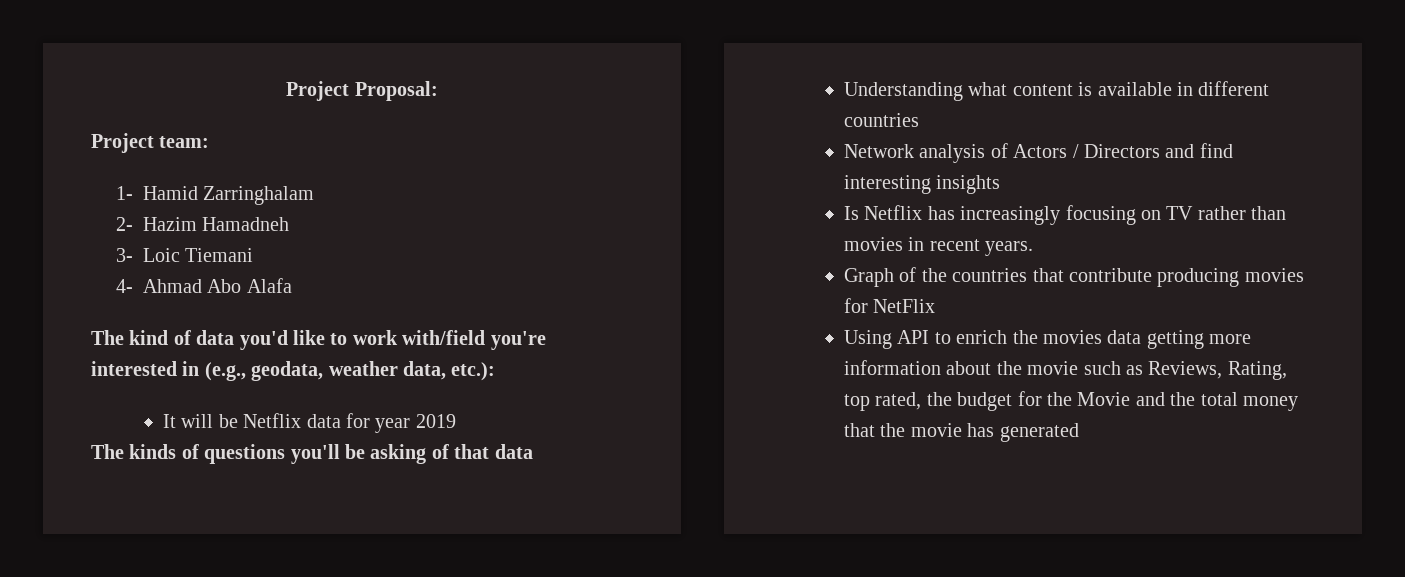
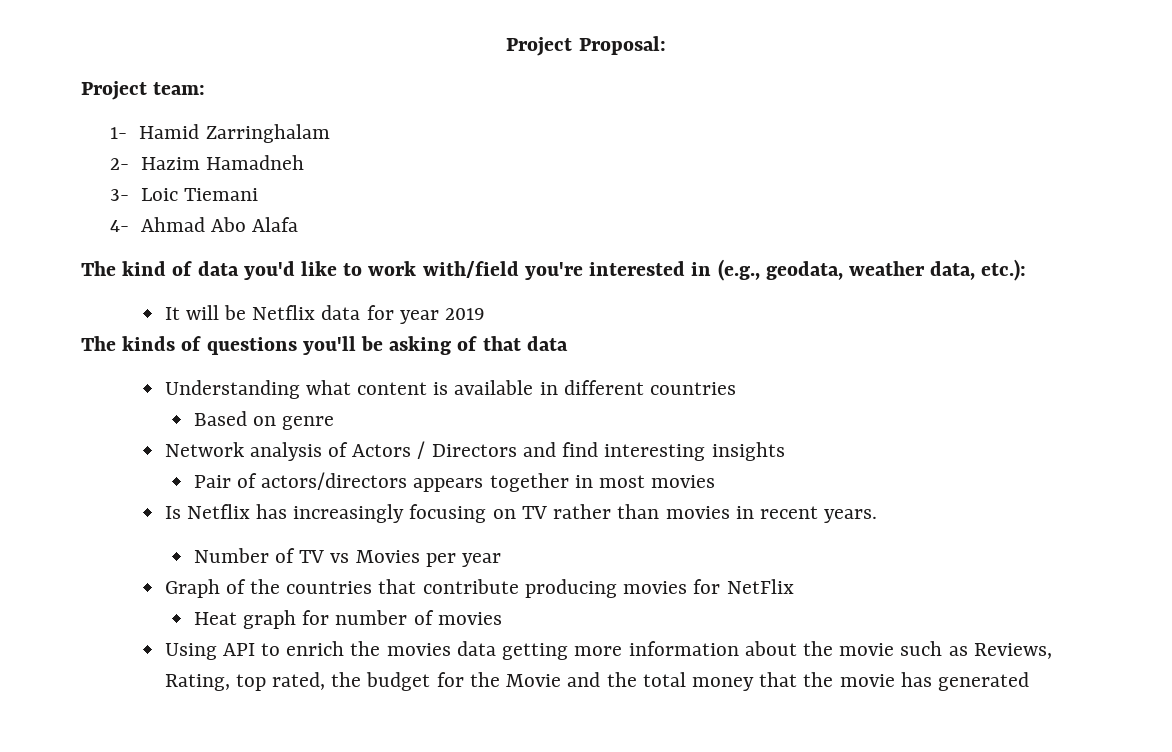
(920, 120) none -> [193,411,335,430] // Based on genre
(1001, 184) none -> [193,472,716,492] // Pair of actors/directors appears together in most movies
(1034, 248) none -> [193,548,502,567] // Number of TV vs Movies per year
(936, 306) none -> [193,610,502,629] // Heat graph for number of movies

